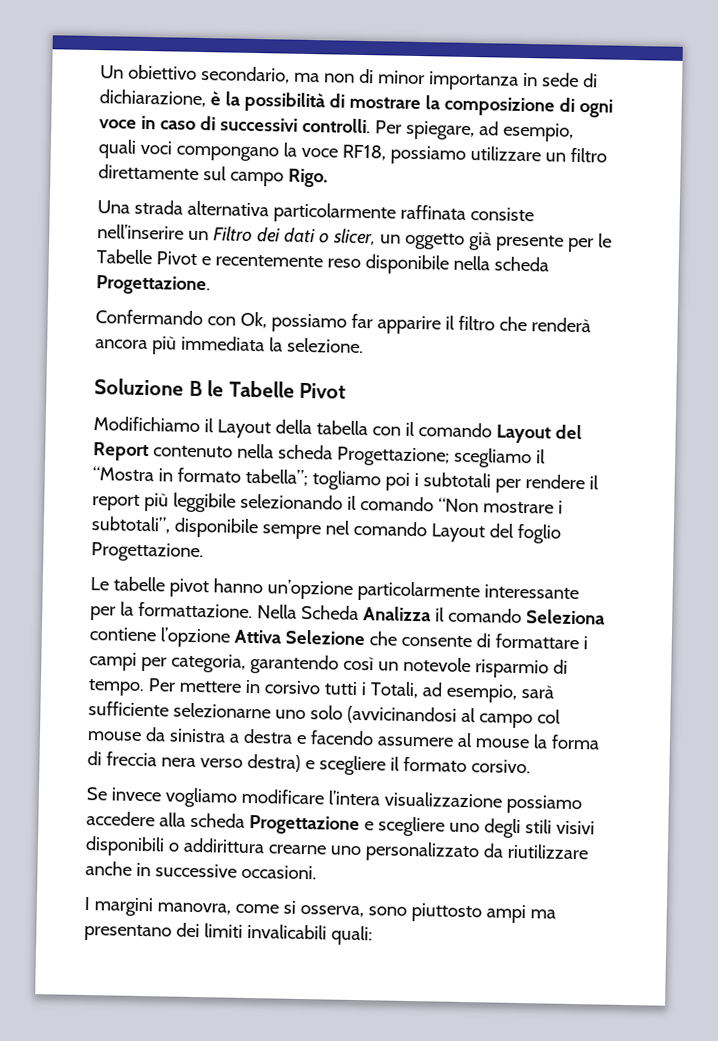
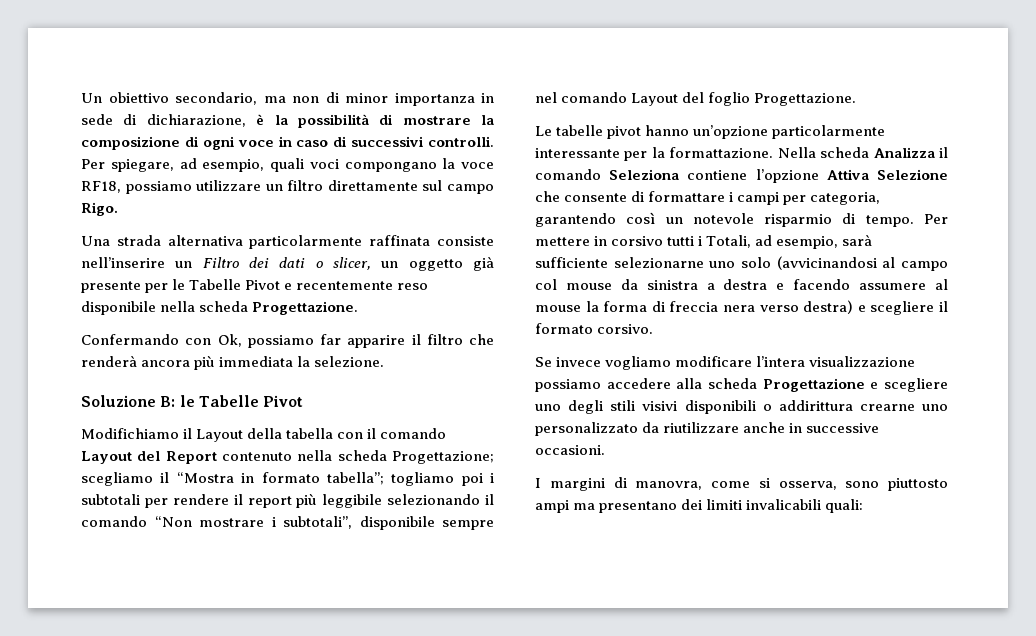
[188,380,203,397] B -> [160,396,176,407] B:
[300,604,359,621] Scheda -> [820,147,870,158] scheda
(153, 907) none -> [613,477,627,488] di

